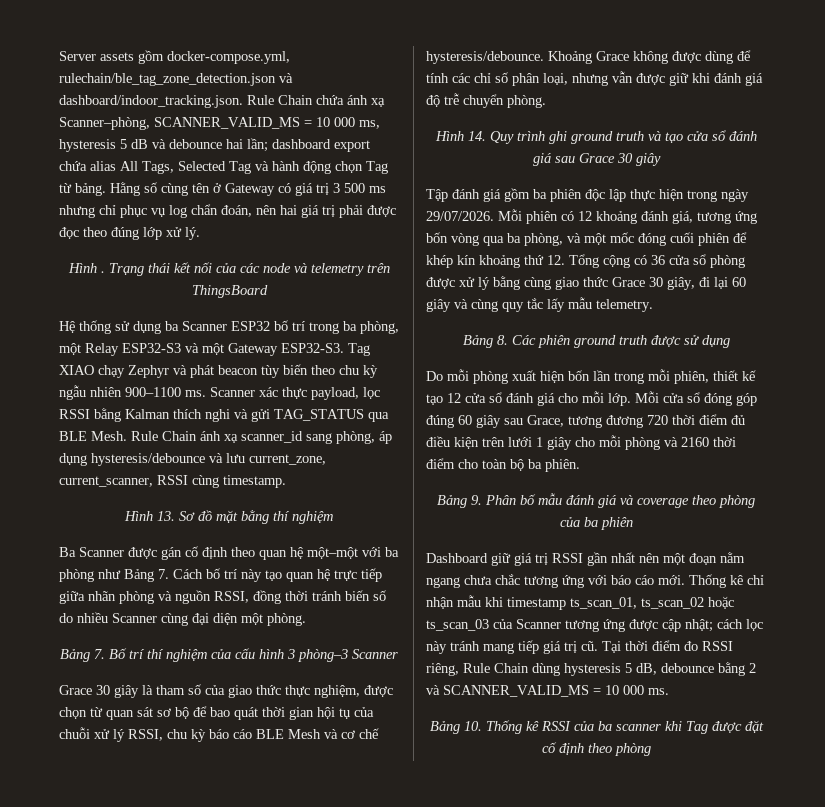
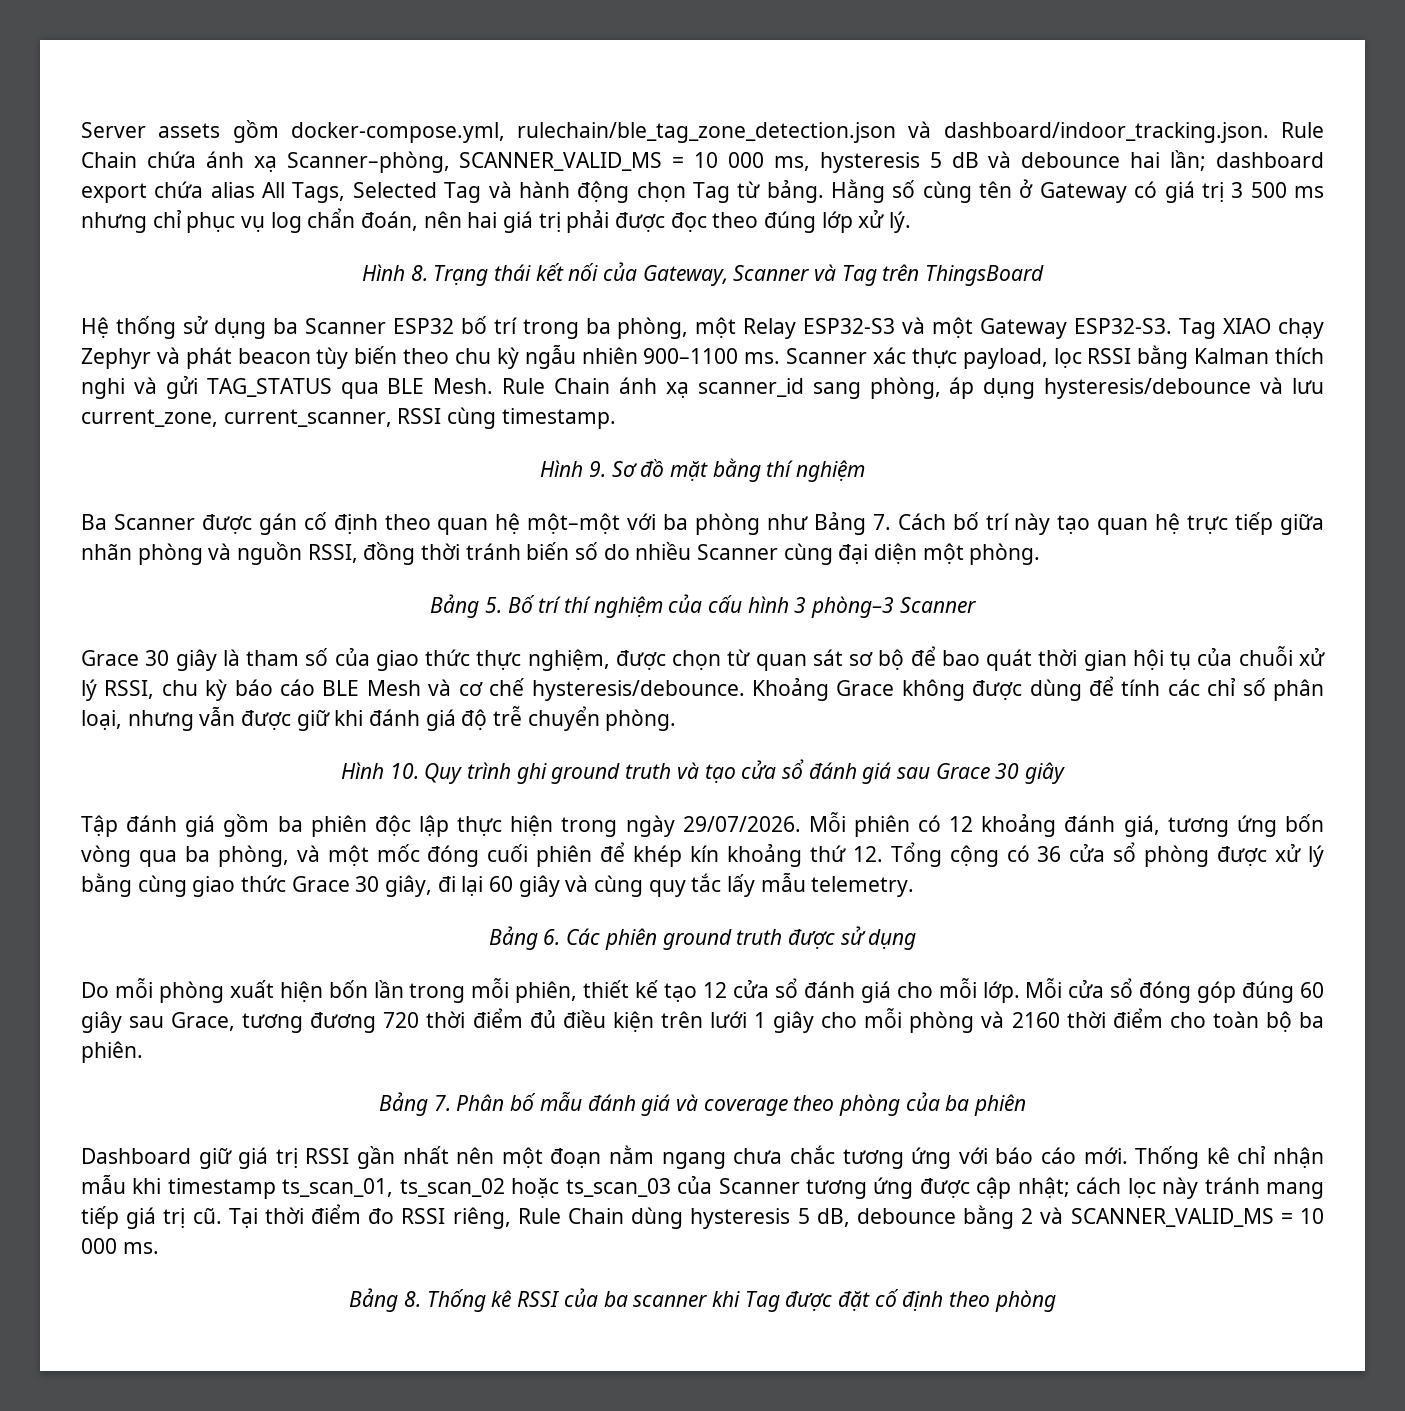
[100,271,105,273] . -> [410,265,428,281] 8.
[239,263,364,276] các node và telemetry -> [642,264,877,286] Gateway, Scanner và Tag
[157,511,175,521] 13. -> [588,461,606,477] 9.
[94,649,105,659] 7. -> [484,597,502,613] 5.
[467,131,486,141] 14. -> [389,763,419,779] 10.
[496,335,508,345] 8. -> [543,929,561,945] 6.
[471,495,482,505] 9. -> [433,1095,451,1111] 7.
[463,721,482,731] 10. -> [404,1291,422,1307] 8.

